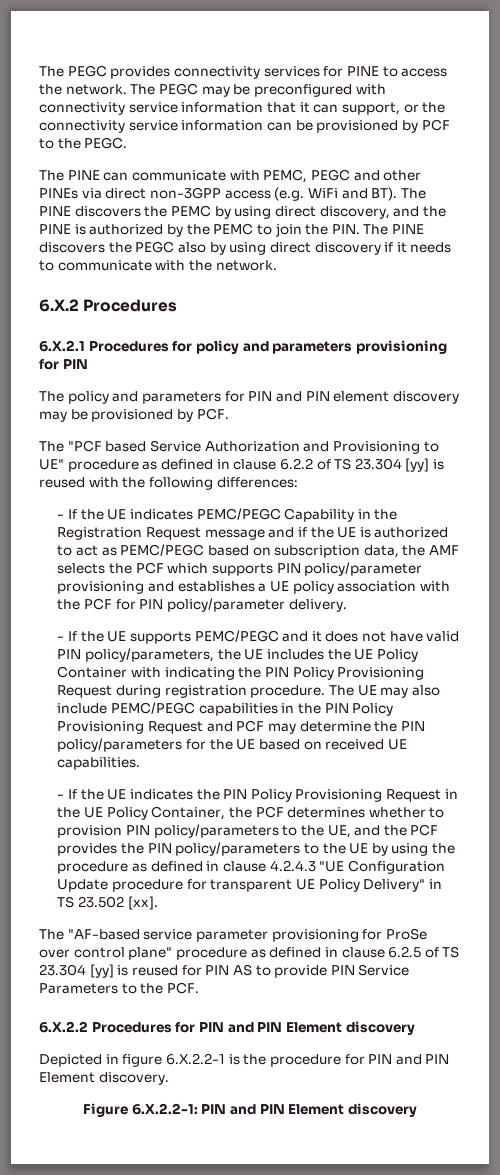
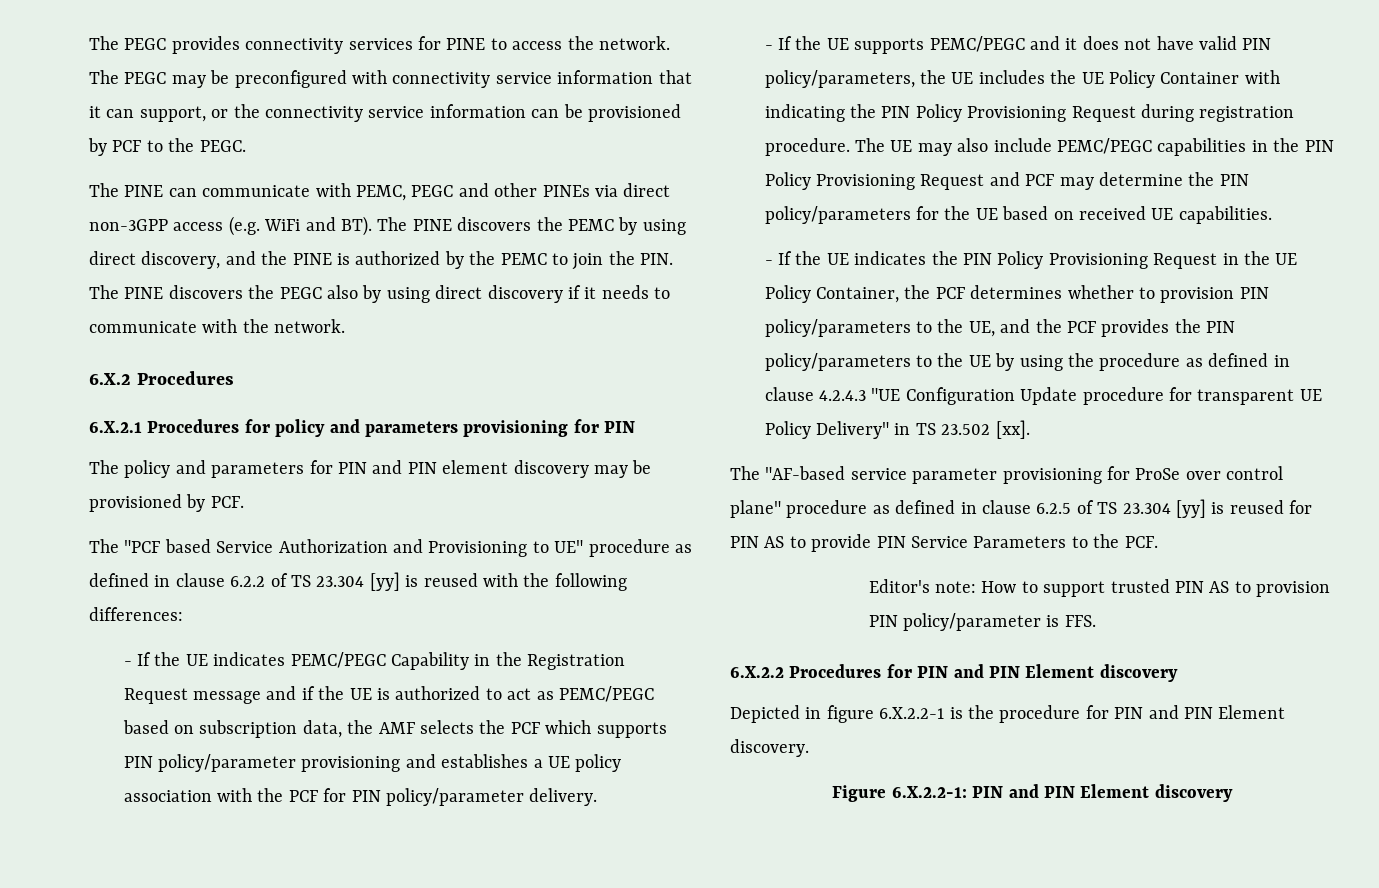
(199, 988) none -> [868,579,1331,597] [868,613,1096,631] // Editor's note: How to support trusted PIN AS to provision PIN policy/parameter is FFS.

